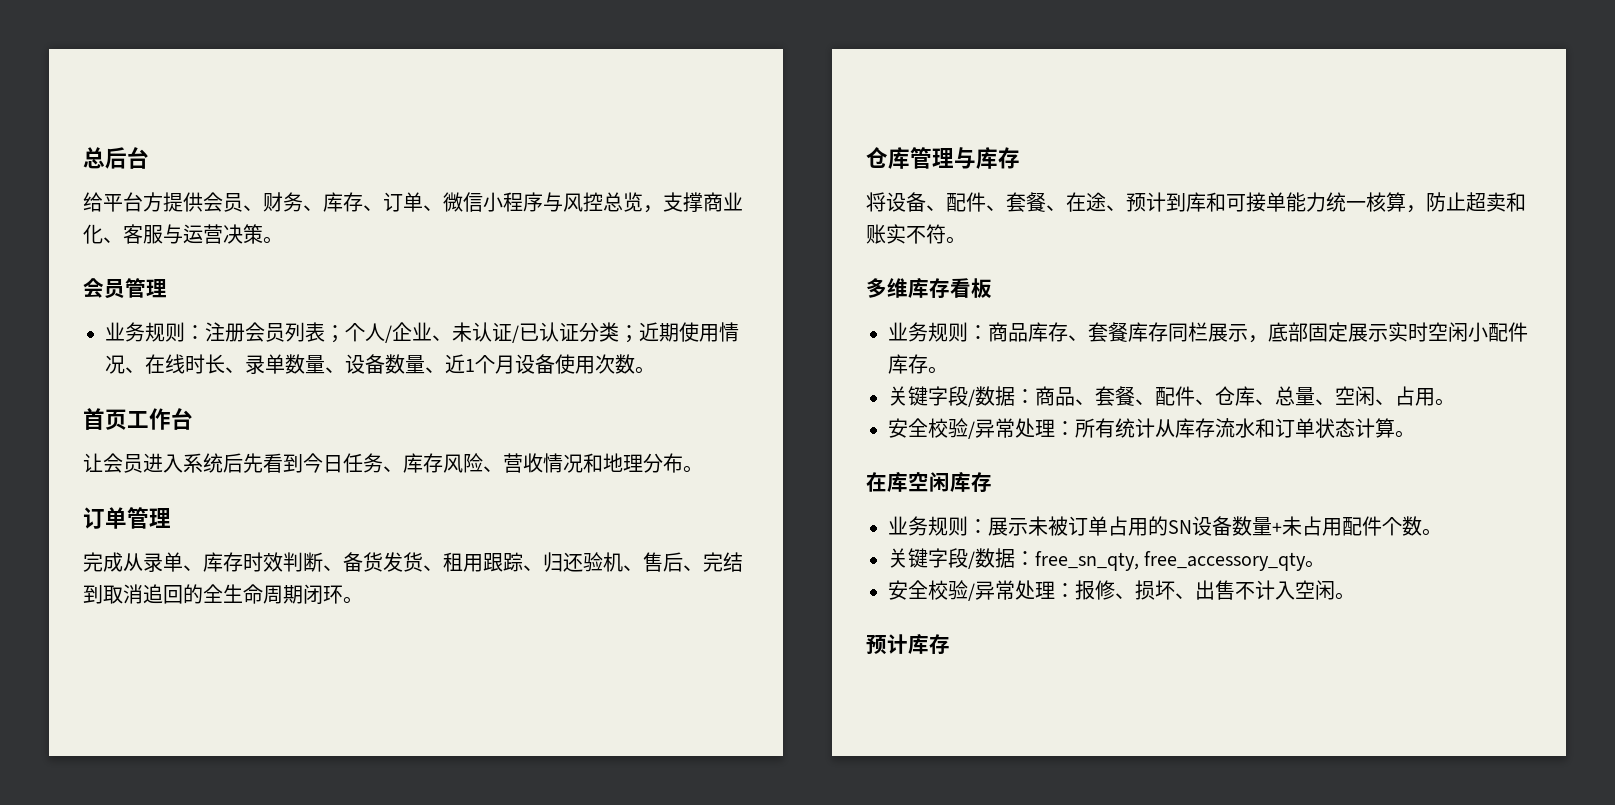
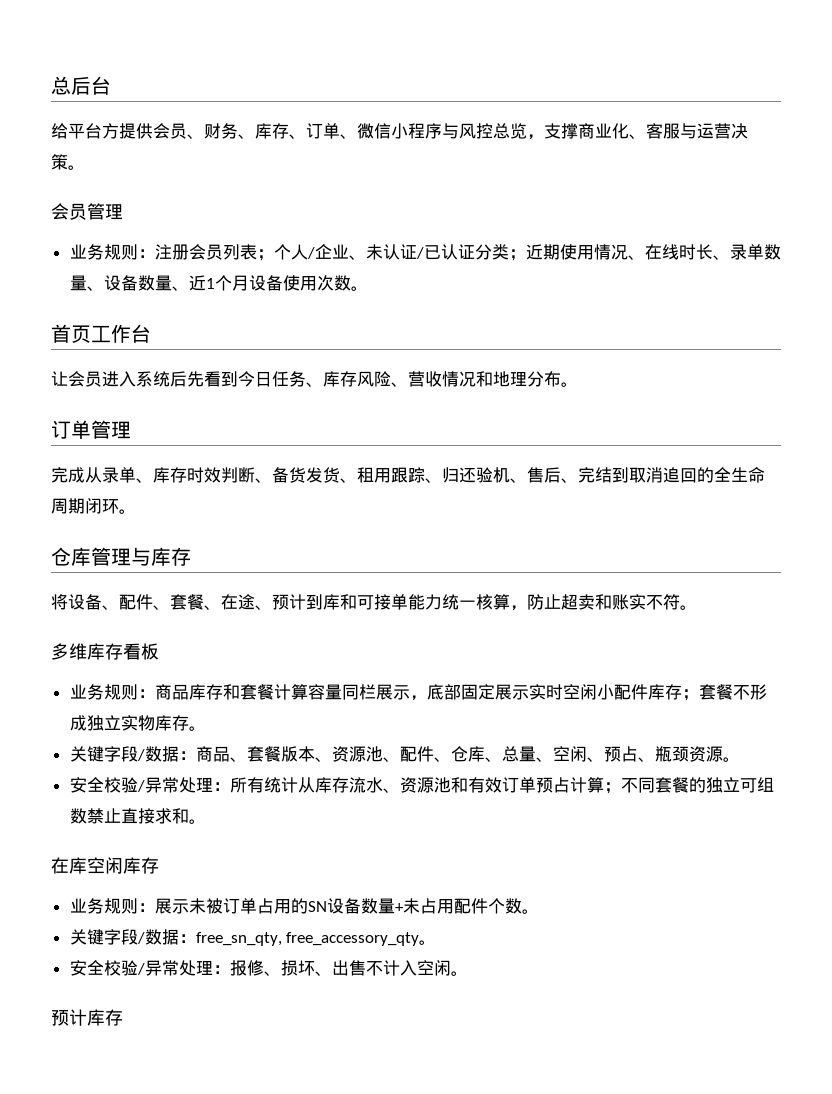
[1068,322,1168,342] 、套餐库存 -> [222,684,342,700] 和套餐计算容量
(928, 364) none -> [681,684,767,701] [69,715,189,731] ；套餐不形成独立实物库存
(1135, 396) none -> [280,746,383,762] 版本、资源池
[1395,386,1435,406] 占用 -> [603,746,723,762] 预占、瓶颈资源
[1255,418,1395,438] 和订单状态计算 -> [382,777,774,794] [69,808,189,824] 、资源池和有效订单预占计算；不同套餐的独立可组数禁止直接求和

